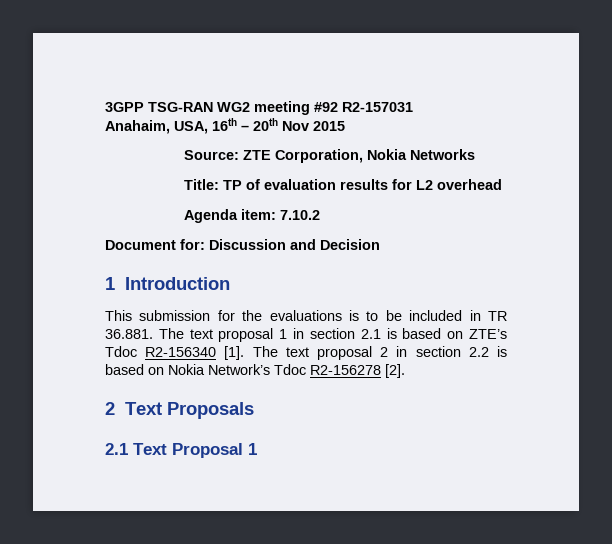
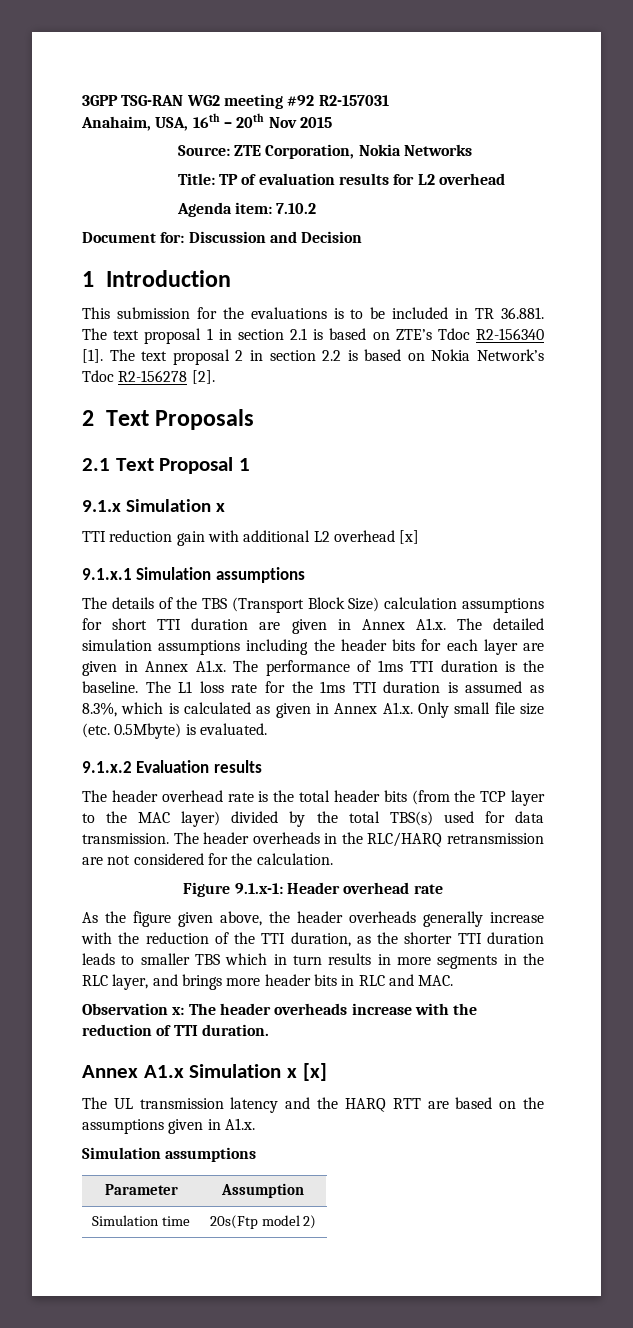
(257, 449) none -> [82,499,225,512] [82,530,420,546] [82,567,305,583] [82,597,544,613] [82,618,544,634] [82,639,544,655] [82,660,545,676] [82,681,544,693] [82,702,544,718] [82,723,267,739] [82,760,262,773] [82,790,545,806] [82,811,545,827] [82,832,544,847] [82,853,333,865] [183,882,443,897] [82,911,544,927] [81,932,544,947] [82,953,544,969] [82,974,454,990] [82,1003,478,1015] [82,1024,269,1036] [82,1063,327,1081] [82,1097,544,1113] [82,1118,255,1134] [82,1147,257,1162] [104,1184,178,1195] [221,1183,304,1198] [92,1215,190,1226] [209,1215,317,1229] // 9.1.x Simulation x // TTI reduction gain with additional L2 overhead [x] // 9.1.x.1 Simulation assumptions // The details of the TBS (Transport Block Size) calculation assumptions for short TTI duration are given in Annex A1.x. The detailed simulation assumptions including the header bits for each layer are given in Annex A1.x. The performance of 1ms TTI duration is the baseline. The L1 loss rate for the 1ms TTI duration is assumed as 8.3%, which is calculated as given in Annex A1.x. Only small file size (etc. 0.5Mbyte) is evaluated. // 9.1.x.2 Evaluation results // The header overhead rate is the total header bits (from the TCP layer to the MAC layer) divided by the total TBS(s) used for data transmission. The header overheads in the RLC/HARQ retransmission are not considered for the calculation. // Figure 9.1.x-1: Header overhead rate // As the figure given above, the header overheads generally increase with the reduction of the TTI duration, as the shorter TTI duration leads to smaller TBS which in turn results in more segments in the RLC layer, and brings more header bits in RLC and MAC. // Observation x: The header overheads increase with the reduction of TTI duration. // Annex A1.x Simulation x [x] // The UL transmission latency and the HARQ RTT are based on the assumptions given in A1.x. // Simulation assumptions // Parameter | Assumption // Simulation time | 20s(Ftp model 2)

